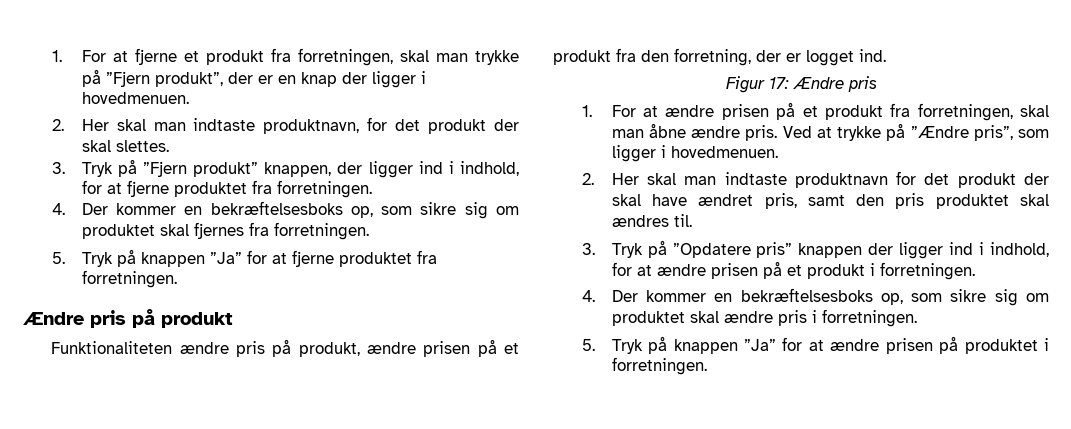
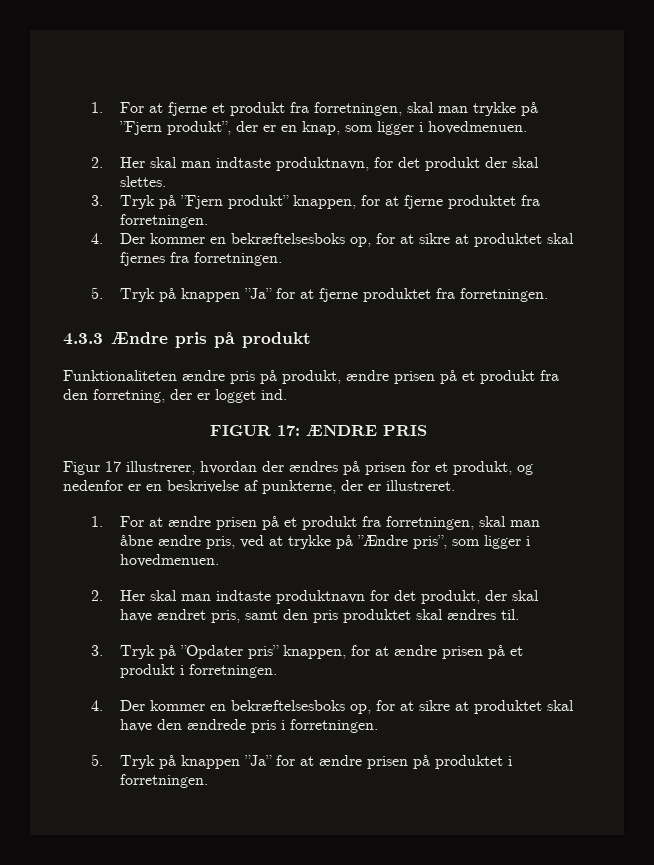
[300,72,367,87] knap der -> [301,121,373,135] knap, som
[337,161,519,178] der ligger ind i indhold, -> (356, 202) none
[381,202,520,219] som sikre sig om -> [375,233,469,244] for at sikre at
(177, 279) none -> [63,333,103,345] 4.3.3
[725,76,877,93] Figur 17: Ændre pris -> [209,425,427,436] [63,461,533,475] [63,480,455,494] FIGUR 17: ÆNDRE PRIS // Figur 17 illustrerer, hvordan der ændres på prisen for et produkt, og nedenfor er en beskrivelse af punkterne, der er illustreret.
[745,125,812,141] pris. Ved -> [205,535,264,549] pris, ved
[957,173,1016,188] produkt -> [420,590,480,604] produkt,
[672,242,1049,259] ”Opdatere pris” knappen der ligger ind i indhold, -> [180,645,346,659] ”Opdater pris” knappen,
[911,289,1049,306] [611,311,773,326] som sikre sig om produktet skal ændre -> [375,700,574,714] [119,719,246,732] for at sikre at produktet skal have den ændrede

